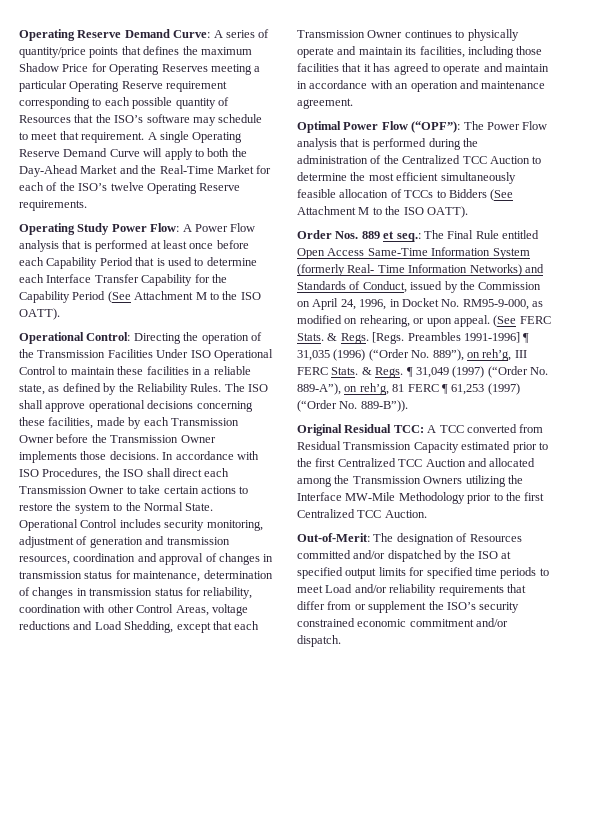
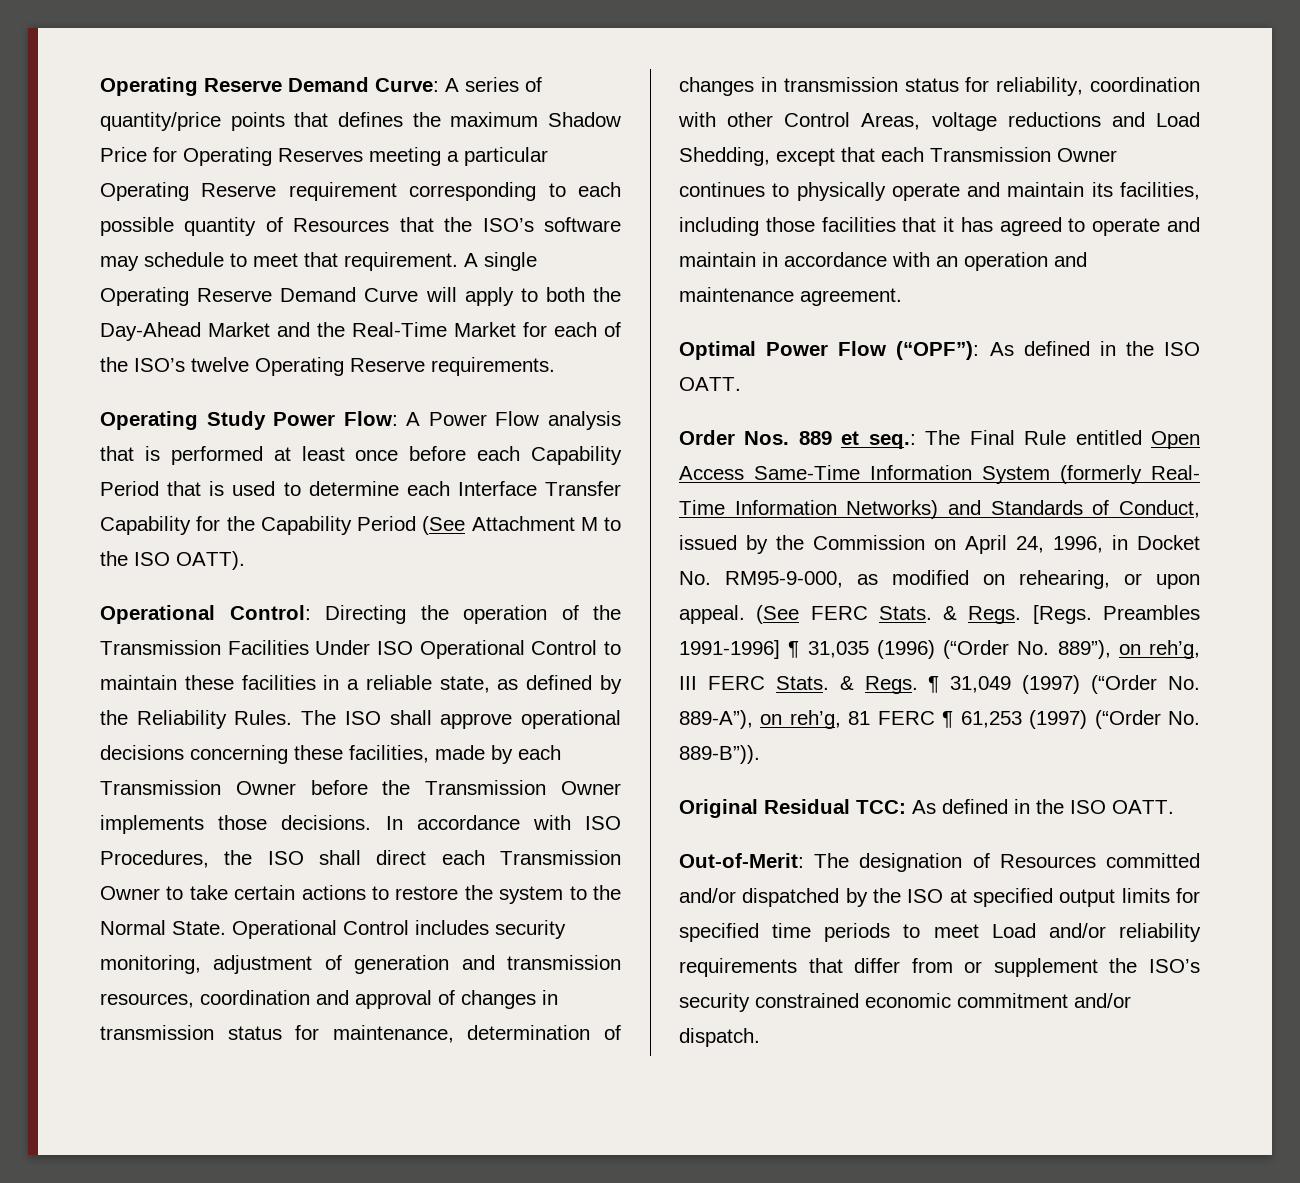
[463,121,548,130] [297,138,478,150] [297,155,542,164] [297,172,516,184] [297,189,514,201] [297,206,468,218] The Power Flow analysis that is performed during the administration of the Centralized TCC Auction to determine the most efficient simultaneously feasible allocation of TCCs to Bidders (See Attachment M to the ISO OATT). -> [989,341,1200,356] [679,377,741,391] As defined in the ISO OATT.
[427,424,544,433] [297,441,548,453] [297,458,536,467] [297,475,523,487] [297,492,545,504] [297,509,427,518] A TCC converted from Residual Transmission Capacity estimated prior to the first Centralized TCC Auction and allocated among the Transmission Owners utilizing the Interface MW-Mile Methodology prior to the first Centralized TCC Auction. -> [912,799,1174,814] As defined in the ISO OATT.

